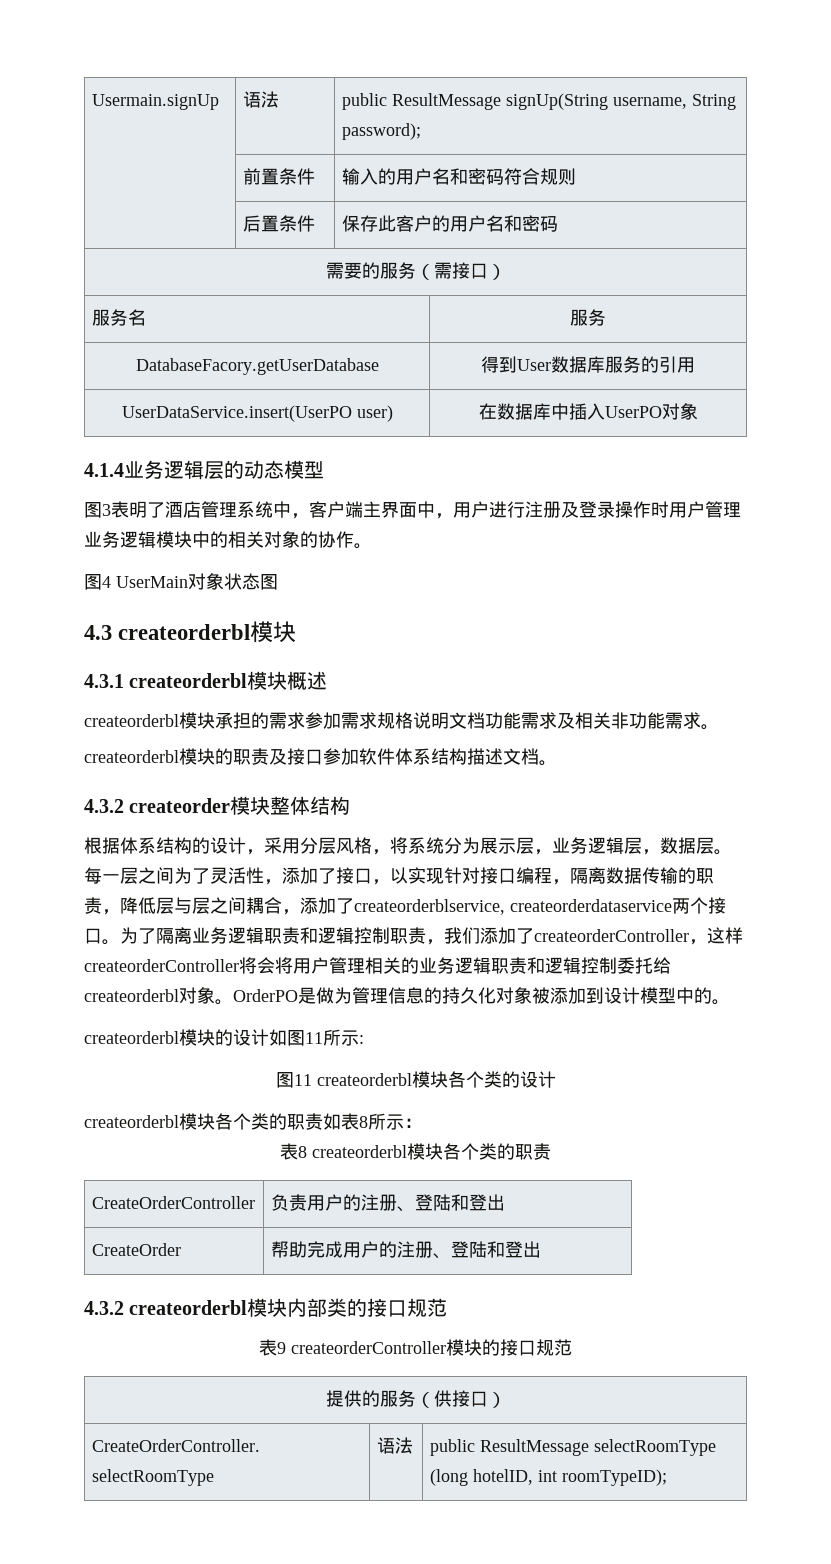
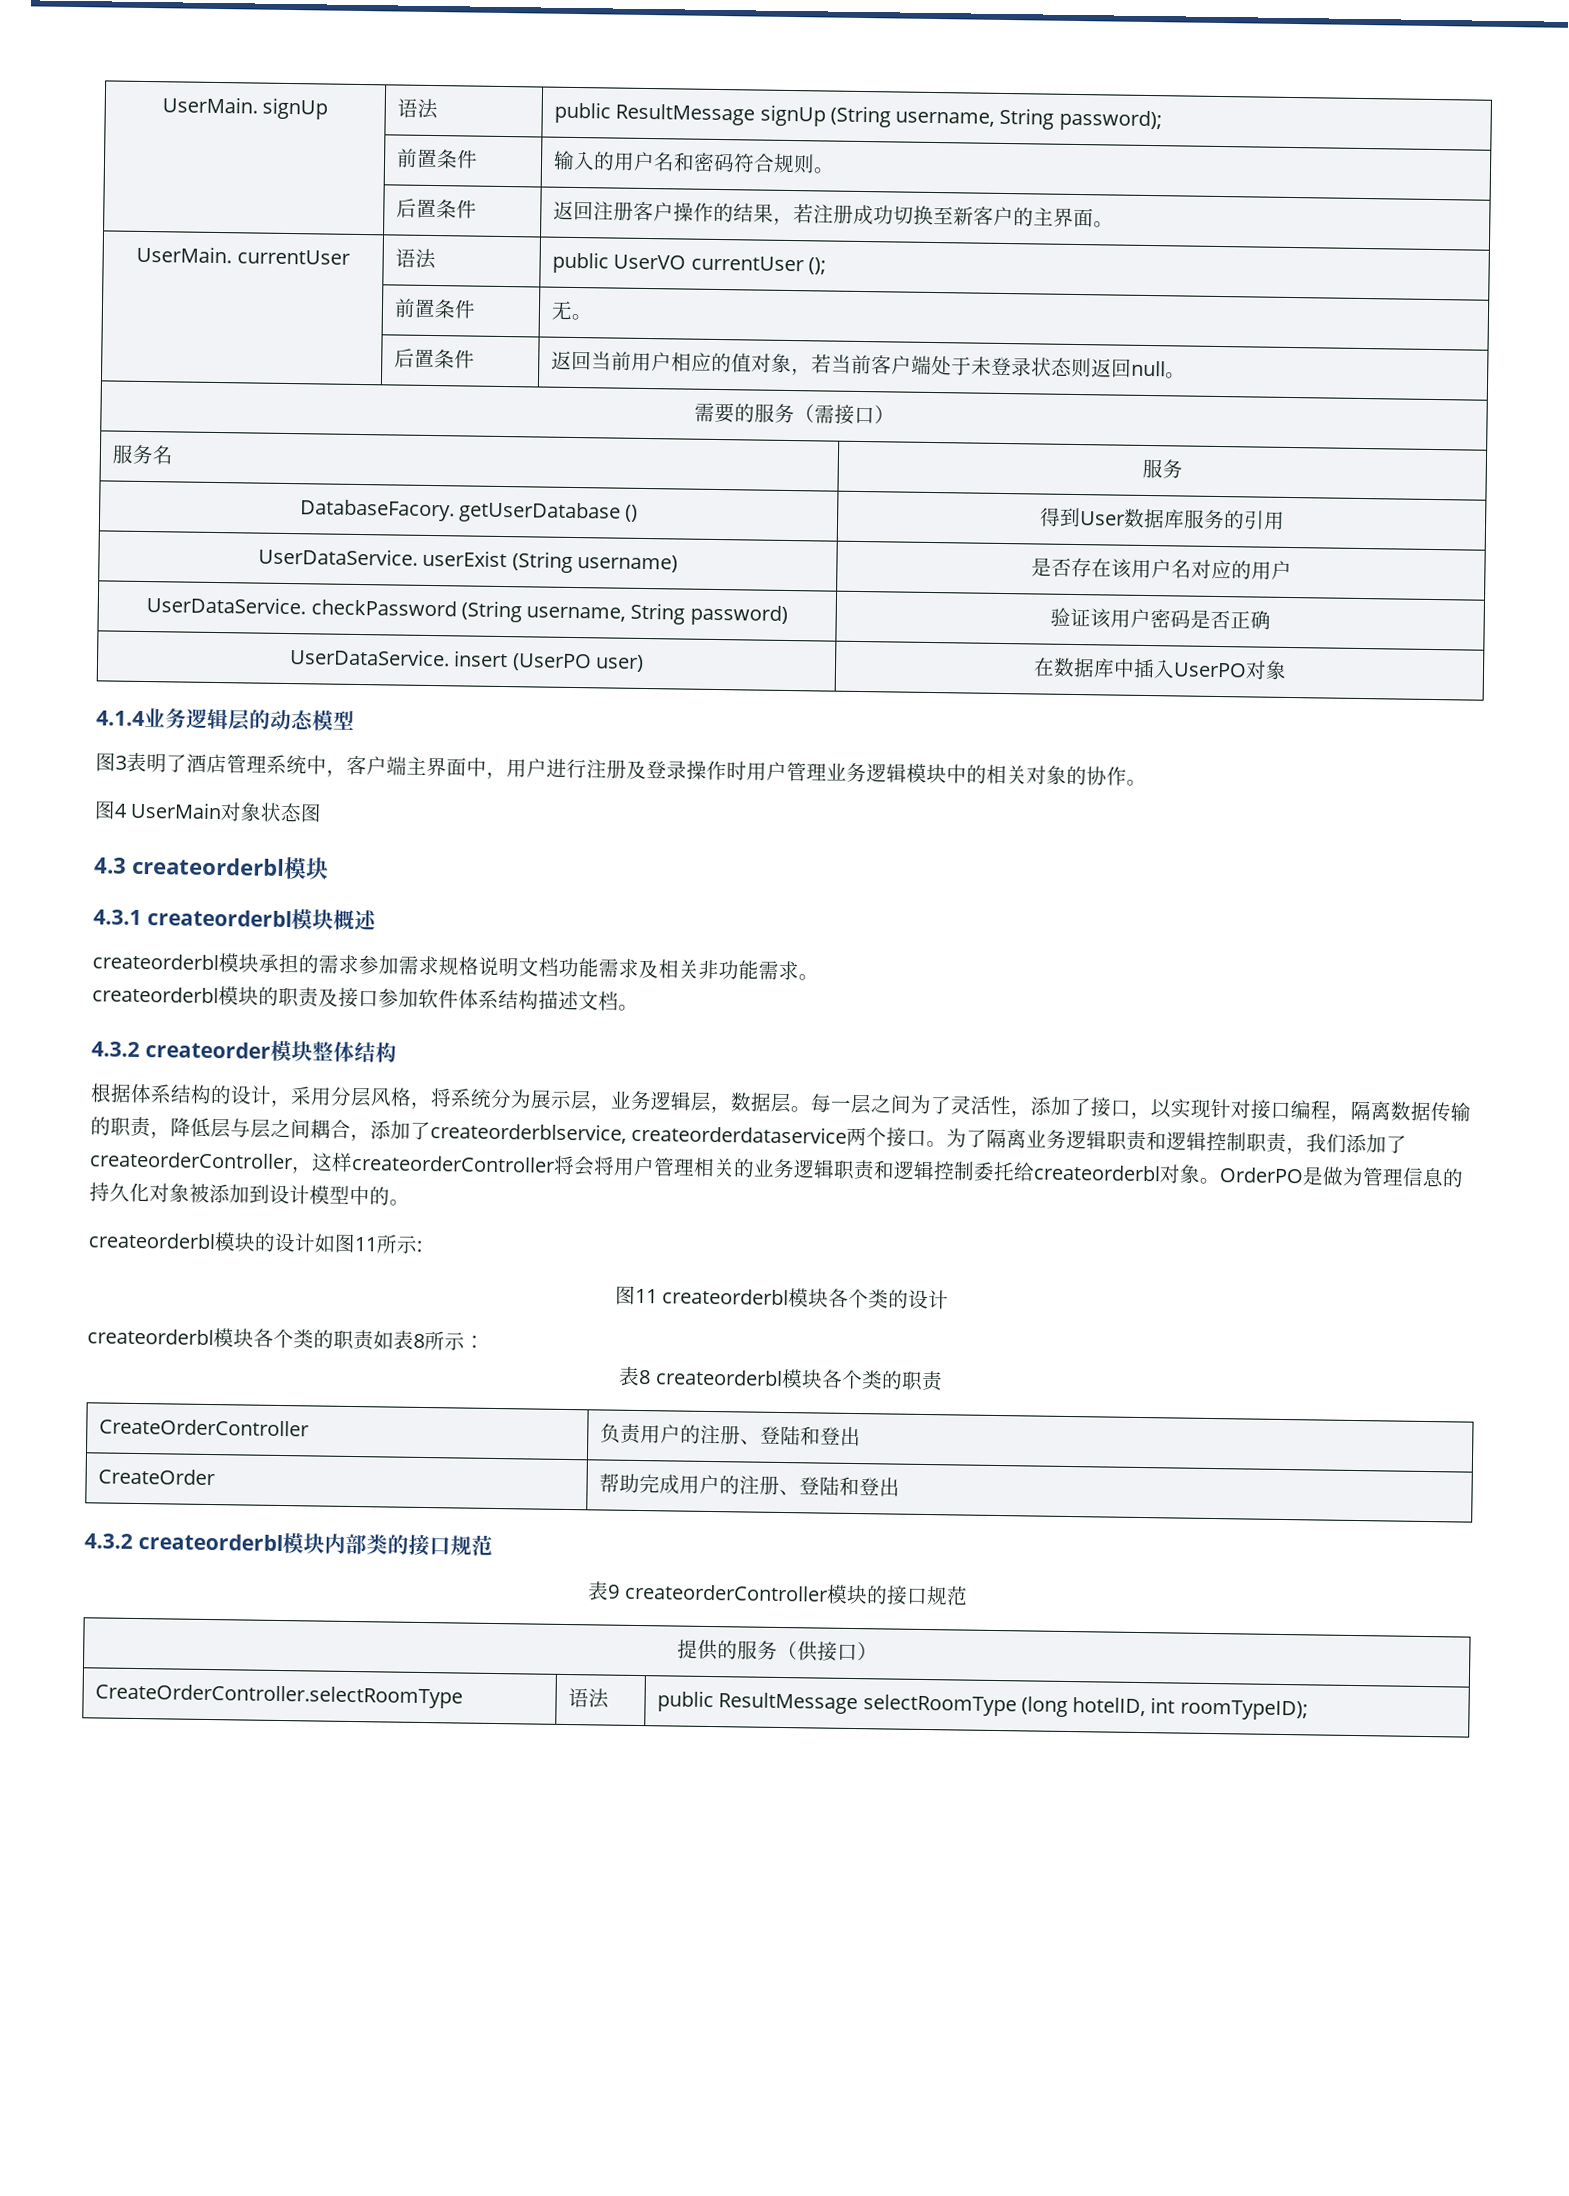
[91,94,219,110] [242,91,279,108] [341,93,608,110] Usermain.signUp | 语法 | public ResultMessage signUp(String -> [161,96,329,120] [397,98,439,120] [554,101,891,128] UserMain. signUp | 语法 | public ResultMessage signUp (String
[242,215,315,232] [341,215,558,232] // | 后置条件 | 保存此客户的用户名和密码 -> [813,167,835,174] [396,198,478,219] [553,200,1115,228] [136,245,350,265] [395,248,437,270] [552,251,826,275] [394,298,477,319] [551,300,593,321] [394,348,476,369] [551,350,1187,379] 。 // | 后置条件 | 返回注册客户操作的结果，若注册成功切换至新客户的主界面。 // UserMain. currentUser | 语法 | public UserVO currentUser (); // | 前置条件 | 无。 // | 后置条件 | 返回当前用户相应的值对象，若当前客户端处于未登录状态则返回null。
[135,358,379,375] DatabaseFacory.getUserDatabase -> [299,499,639,524] DatabaseFacory. getUserDatabase ()
[121,405,352,422] UserDataService.insert(UserPO -> [258,547,678,573] [1030,557,1292,581] [146,596,788,626] [1049,607,1271,630] [290,648,592,672] UserDataService. userExist (String username) | 是否存在该用户名对应的用户 // UserDataService. checkPassword (String username, String password) | 验证该用户密码是否正确 // UserDataService. insert (UserPO

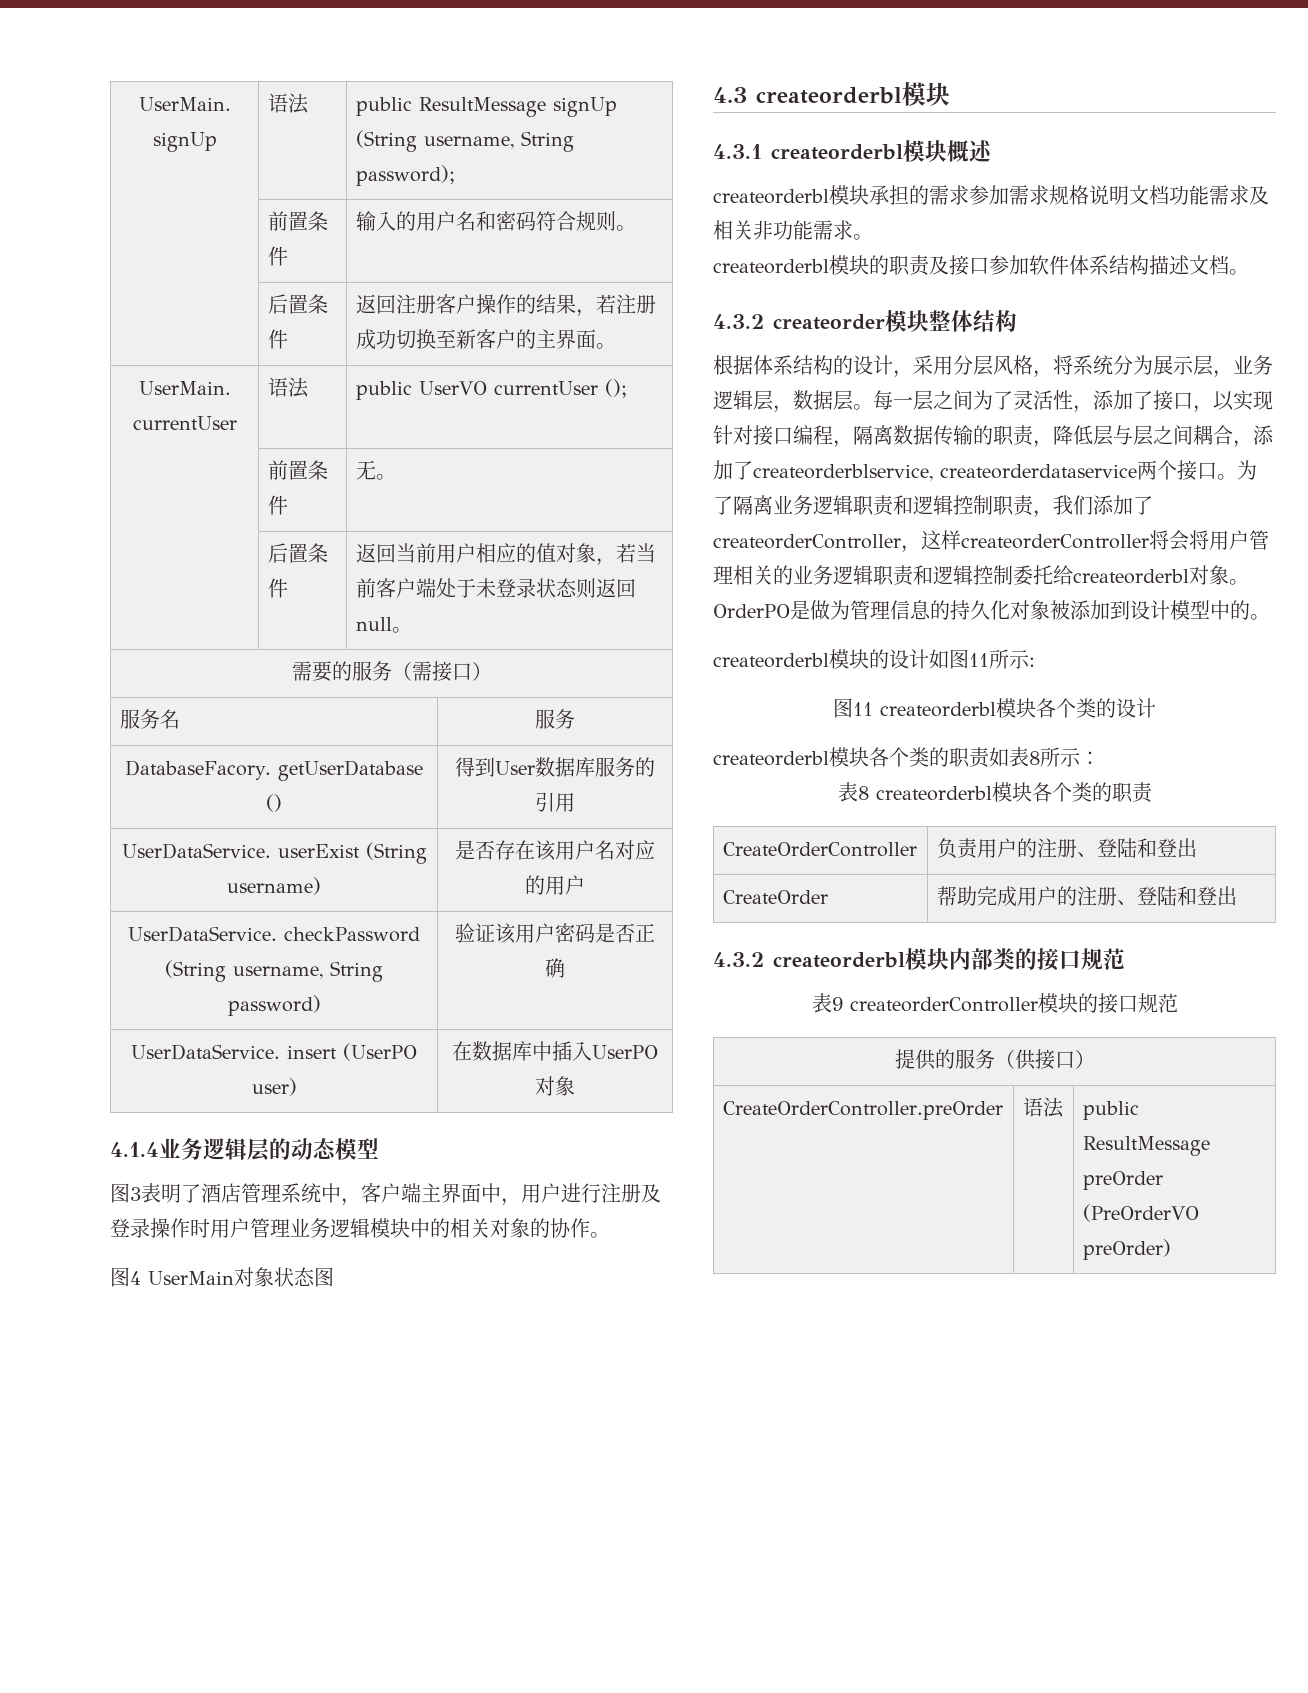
[95,1683,464,1709] [568,1688,610,1709] [657,1690,1308,1721] CreateOrderController.selectRoomType | 语法 | public ResultMessage selectRoomType (long hotelID, int roomTypeID); -> [722,1101,1003,1120] [1022,1097,1064,1118] [1082,1101,1139,1120] [1082,1136,1210,1156] [1082,1171,1163,1190] [1082,1204,1199,1222] [1082,1239,1171,1260] CreateOrderController.preOrder | 语法 | public ResultMessage preOrder (PreOrderVO preOrder)

